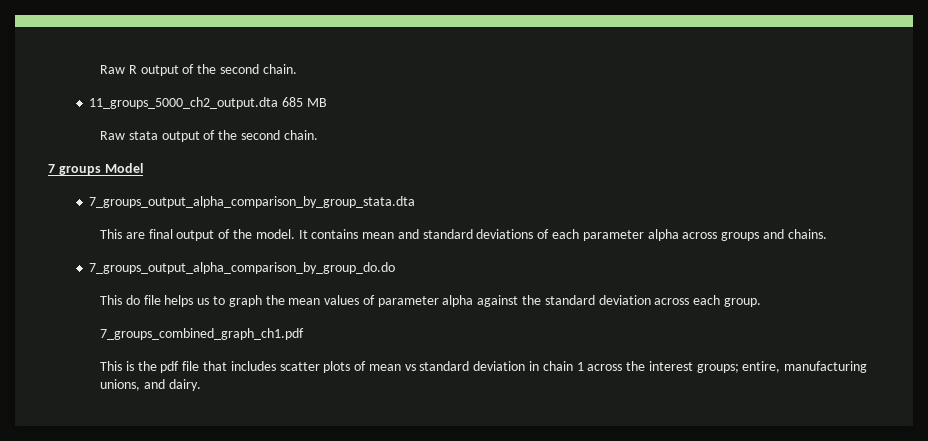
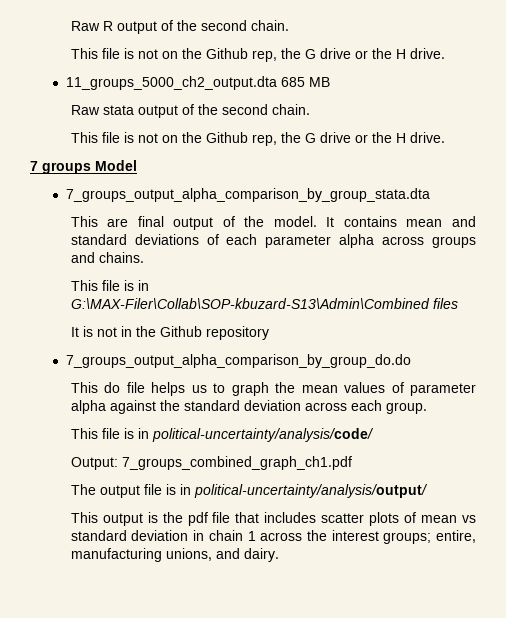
(297, 69) none -> [70,48,445,62] // This file is not on the Github rep, the G drive or the H drive.
(318, 135) none -> [70,132,445,146] // This file is not on the Github rep, the G drive or the H drive.
(827, 234) none -> [70,280,149,291] [70,298,458,309] [70,326,269,340] // This file is in G:\MAX-Filer\Collab\SOP-kbuzard-S13\Admin\Combined files // It is not in the Github repository
[100,328,305,340] [100,361,123,371] 7_groups_combined_graph_ch1.pdf // This -> [70,428,374,442] [70,456,352,470] [70,484,428,498] [70,512,143,526] This file is in political-uncertainty/analysis/code/ // Output: 7_groups_combined_graph_ch1.pdf // The output file is in political-uncertainty/analysis/output/ // This output

